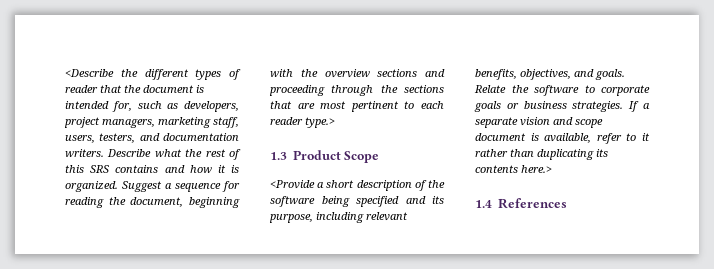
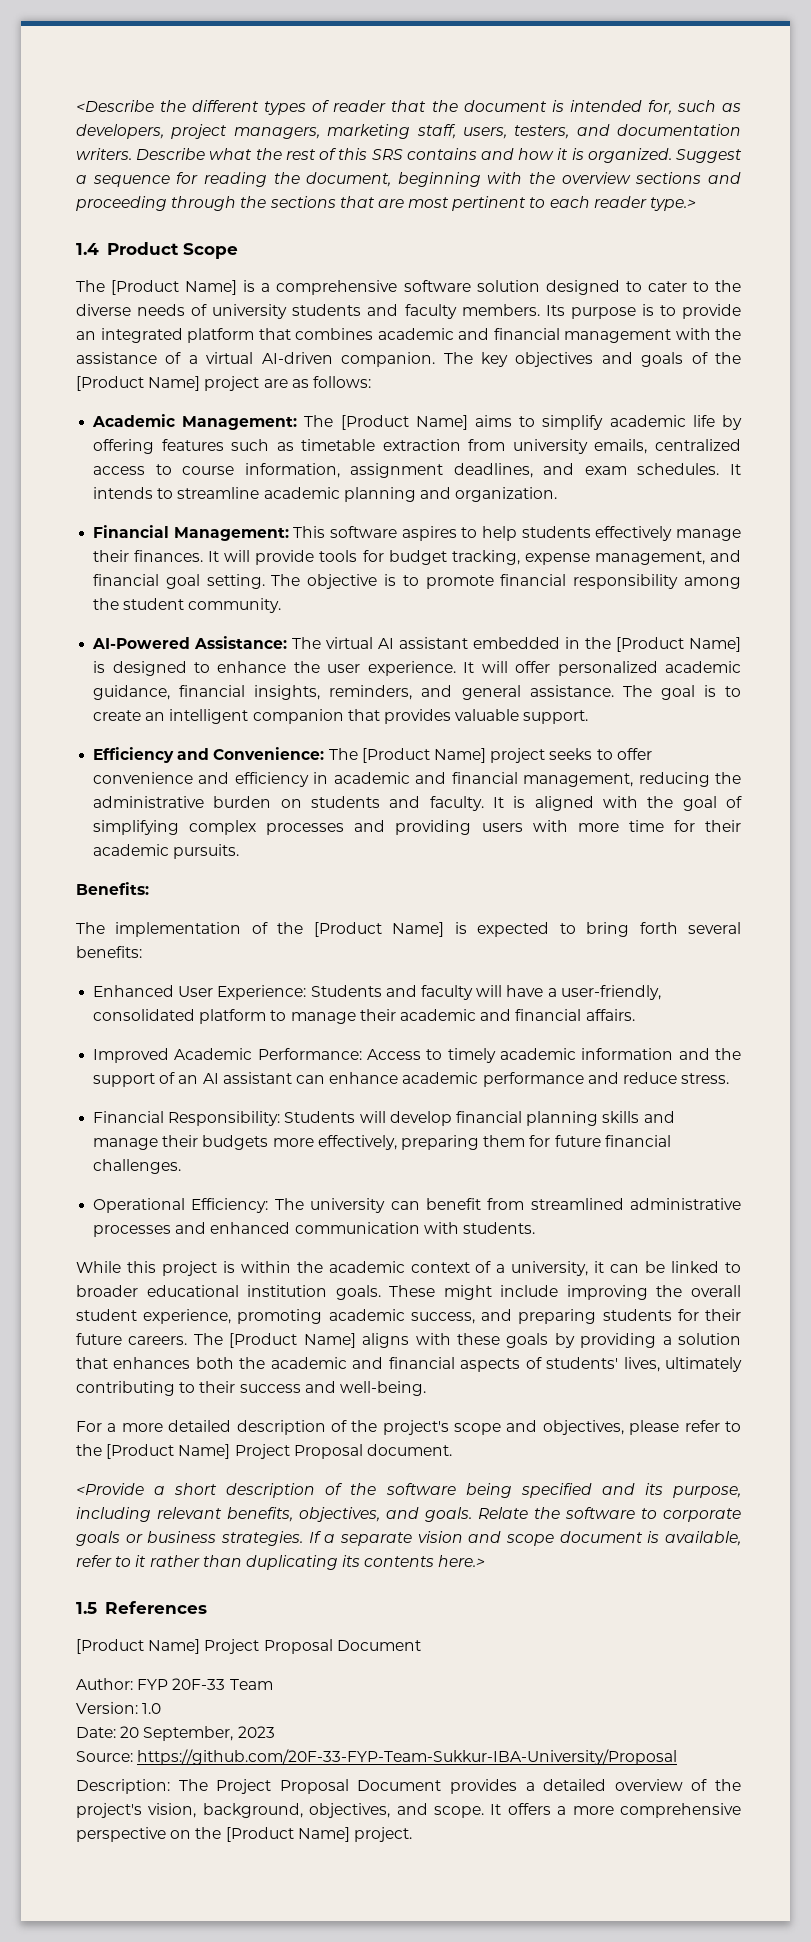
[270,152,287,160] 1.3 -> [76,243,99,255] 1.4
(380, 157) none -> [76,280,742,295] [76,304,742,319] [76,328,741,343] [76,352,741,367] [76,376,371,391] [92,414,743,430] [93,439,741,454] [93,463,741,478] [93,487,558,502] [93,525,741,541] [93,550,742,565] [93,574,742,589] [93,598,282,613] [92,636,741,652] [93,661,741,676] [93,685,742,700] [93,709,589,724] [93,747,652,763] [93,772,742,787] [93,796,742,811] [93,820,742,835] [93,844,240,859] [76,882,149,895] [76,922,741,937] [76,946,142,958] [93,985,661,1000] [93,1009,635,1024] [93,1048,741,1063] [93,1072,730,1087] [93,1111,675,1126] [93,1135,671,1150] [93,1159,182,1174] [93,1198,741,1213] [93,1222,535,1237] [76,1261,741,1276] [76,1285,741,1300] [76,1309,741,1324] [76,1333,741,1348] [76,1357,742,1372] [76,1381,426,1396] [76,1420,741,1435] [76,1444,452,1459] // The [Product Name] is a comprehensive software solution designed to cater to the diverse needs of university students and faculty members. Its purpose is to provide an integrated platform that combines academic and financial management with the assistance of a virtual AI-driven companion. The key objectives and goals of the [Product Name] project are as follows: // Academic Management: The [Product Name] aims to simplify academic life by offering features such as timetable extraction from university emails, centralized access to course information, assignment deadlines, and exam schedules. It intends to streamline academic planning and organization. // Financial Management: This software aspires to help students effectively manage their finances. It will provide tools for budget tracking, expense management, and financial goal setting. The objective is to promote financial responsibility among the student community. // AI-Powered Assistance: The virtual AI assistant embedded in the [Product Name] is designed to enhance the user experience. It will offer personalized academic guidance, financial insights, reminders, and general assistance. The goal is to create an intelligent companion that provides valuable support. // Efficiency and Convenience: The [Product Name] project seeks to offer convenience and efficiency in academic and financial management, reducing the administrative burden on students and faculty. It is aligned with the goal of simplifying complex processes and providing users with more time for their academic pursuits. // Benefits: // The implementation of the [Product Name] is expected to bring forth several benefits: // Enhanced User Experience: Students and faculty will have a user-friendly, consolidated platform to manage their academic and financial affairs. // Improved Academic Performance: Access to timely academic information and the support of an AI assistant can enhance academic performance and reduce stress. // Financial Responsibility: Students will develop financial planning skills and manage their budgets more effectively, preparing them for future financial challenges. // Operational Efficiency: The university can benefit from streamlined administrative processes and enhanced communication with students. // While this project is within the academic context of a university, it can be linked to broader educational institution goals. These might include improving the overall student experience, promoting academic success, and preparing students for their future careers. The [Product Name] aligns with these goals by providing a solution that enhances both the academic and financial aspects of students' lives, ultimately contributing to their success and well-being. // For a more detailed description of the project's scope and objectives, please refer to the [Product Name] Project Proposal document.
[475,200,492,208] 1.4 -> [76,1602,97,1614] 1.5
(567, 203) none -> [76,1639,421,1654] [76,1678,273,1690] [76,1702,162,1714] [76,1726,275,1741] [76,1749,678,1765] [76,1779,742,1794] [76,1803,741,1818] [76,1827,412,1842] // [Product Name] Project Proposal Document // Author: FYP 20F-33 Team // Version: 1.0 // Date: 20 September, 2023 // Source: https://github.com/20F-33-FYP-Team-Sukkur-IBA-University/Proposal // Description: The Project Proposal Document provides a detailed overview of the project's vision, background, objectives, and scope. It offers a more comprehensive perspective on the [Product Name] project.

